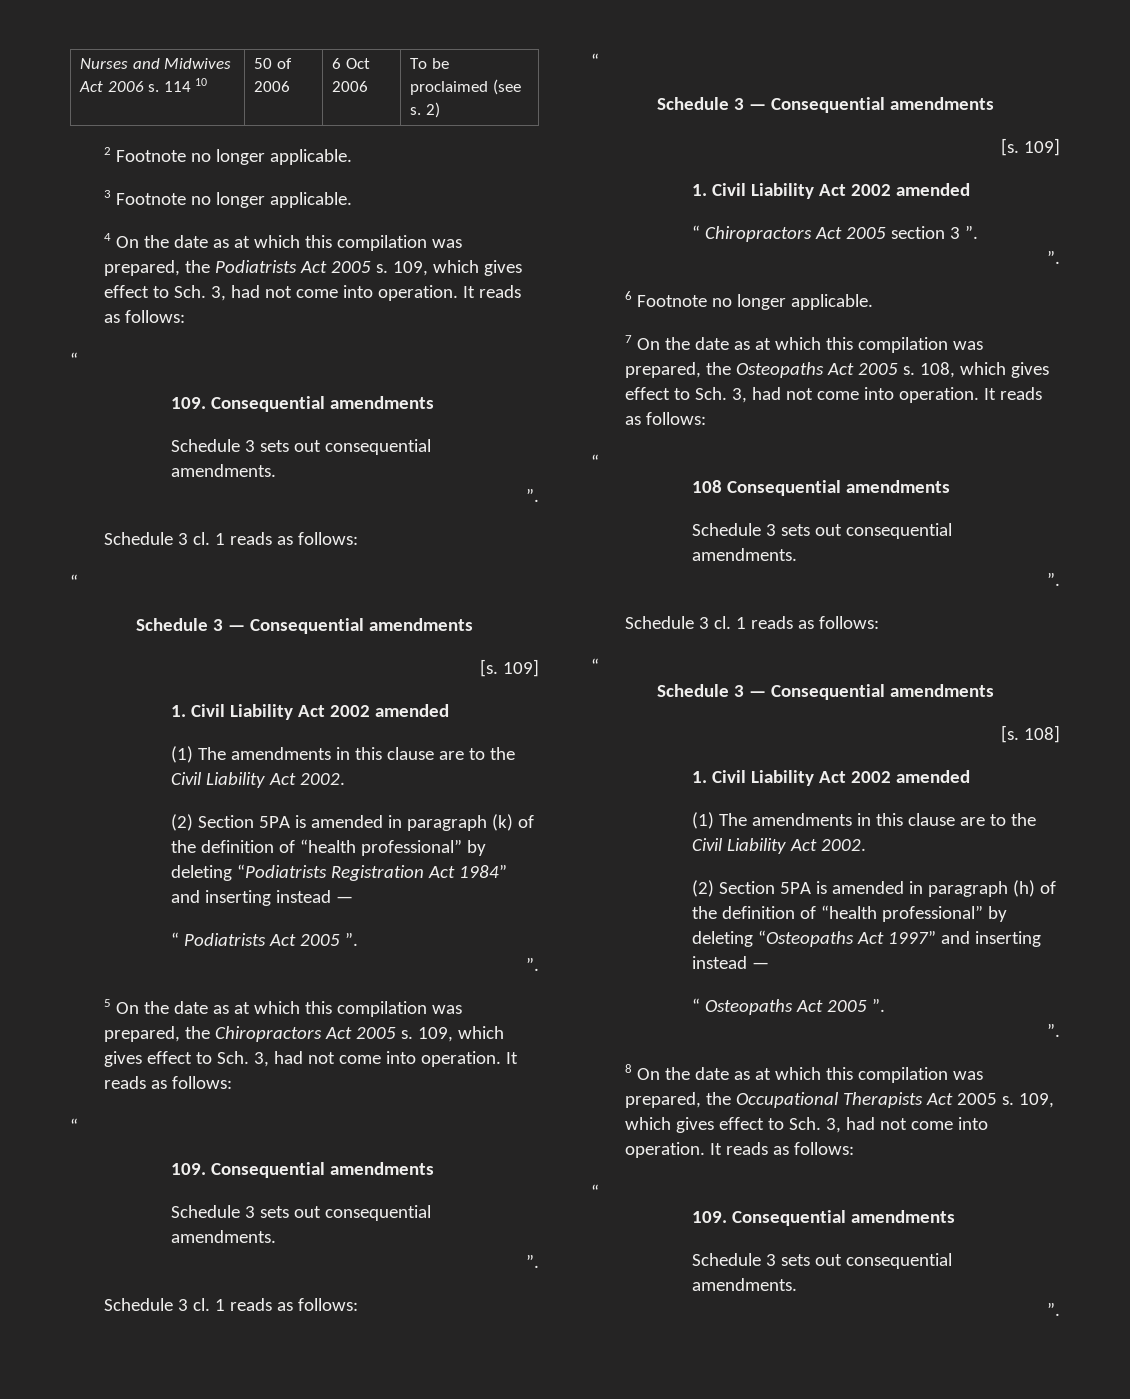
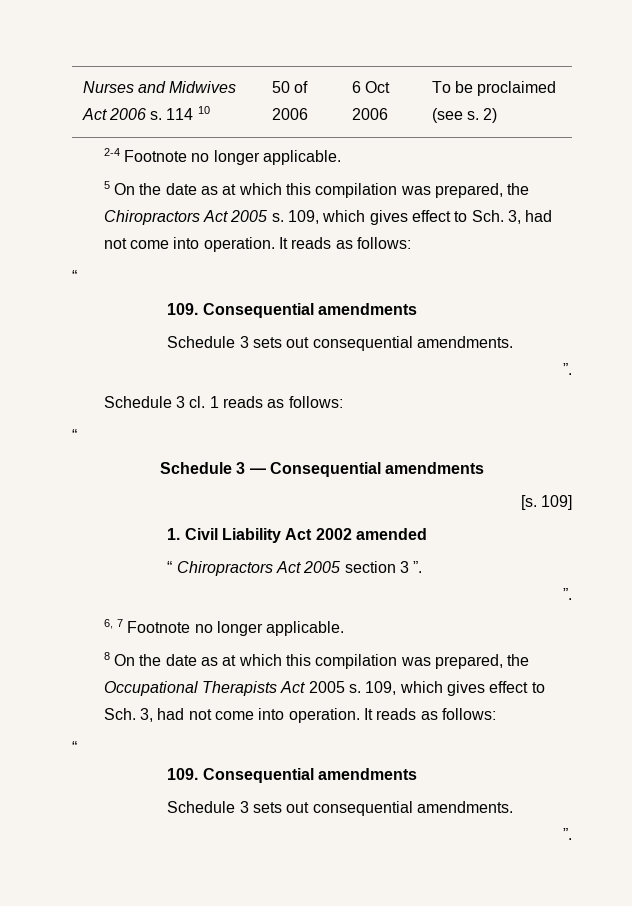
[103,147,352,165] [103,190,352,208] [103,233,462,251] [103,260,522,276] [103,285,521,301] [103,310,185,323] [70,352,78,366] [170,396,434,412] [170,439,431,455] [170,464,276,477] [526,488,539,502] [103,532,358,545] [70,574,78,588] [136,618,473,634] [480,659,539,677] [170,704,449,720] [170,746,515,763] [170,772,345,788] [170,814,534,831] [170,839,486,856] [170,864,507,881] [170,890,353,906] [170,932,358,946] [526,957,539,971] 2 Footnote no longer applicable. // 3 Footnote no longer applicable. // 4 On the date as at which this compilation was prepared, the Podiatrists Act 2005 s. 109, which gives effect to Sch. 3, had not come into operation. It reads as follows: // “ // 109. Consequential amendments // Schedule 3 sets out consequential amendments. // ”. // Schedule 3 cl. 1 reads as follows: // “ // Schedule 3 — Consequential amendments // [s. 109] // 1. Civil Liability Act 2002 amended // (1) The amendments in this clause are to the Civil Liability Act 2002. // (2) Section 5PA is amended in paragraph (k) of the definition of “health professional” by deleting “Podiatrists Registration Act 1984” and inserting instead — // “ Podiatrists Act 2005 ”. // ”. -> [103,148,342,165] 2-4 Footnote no longer applicable.
[624,291,873,310] [624,335,983,353] [624,362,1049,378] [624,387,1042,403] [624,412,706,425] [591,454,599,468] [691,480,950,496] [691,523,952,539] [691,548,797,561] [1047,572,1060,586] [624,616,879,629] [591,658,599,672] [657,684,994,700] [1001,725,1060,743] [691,770,970,786] [691,812,1036,829] [691,838,866,854] [691,880,1056,897] [691,905,1007,922] [691,930,1041,947] [691,956,769,969] [691,998,885,1015] [1047,1023,1060,1037] 6 Footnote no longer applicable. // 7 On the date as at which this compilation was prepared, the Osteopaths Act 2005 s. 108, which gives effect to Sch. 3, had not come into operation. It reads as follows: // “ // 108 Consequential amendments // Schedule 3 sets out consequential amendments. // ”. // Schedule 3 cl. 1 reads as follows: // “ // Schedule 3 — Consequential amendments // [s. 108] // 1. Civil Liability Act 2002 amended // (1) The amendments in this clause are to the Civil Liability Act 2002. // (2) Section 5PA is amended in paragraph (h) of the definition of “health professional” by deleting “Osteopaths Act 1997” and inserting instead — // “ Osteopaths Act 2005 ”. // ”. -> [103,619,345,636] 6, 7 Footnote no longer applicable.

